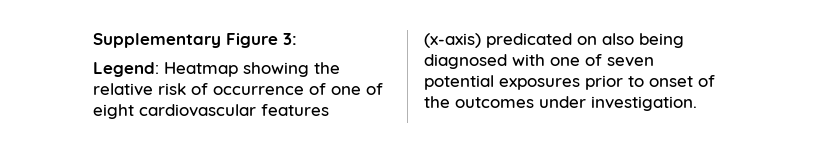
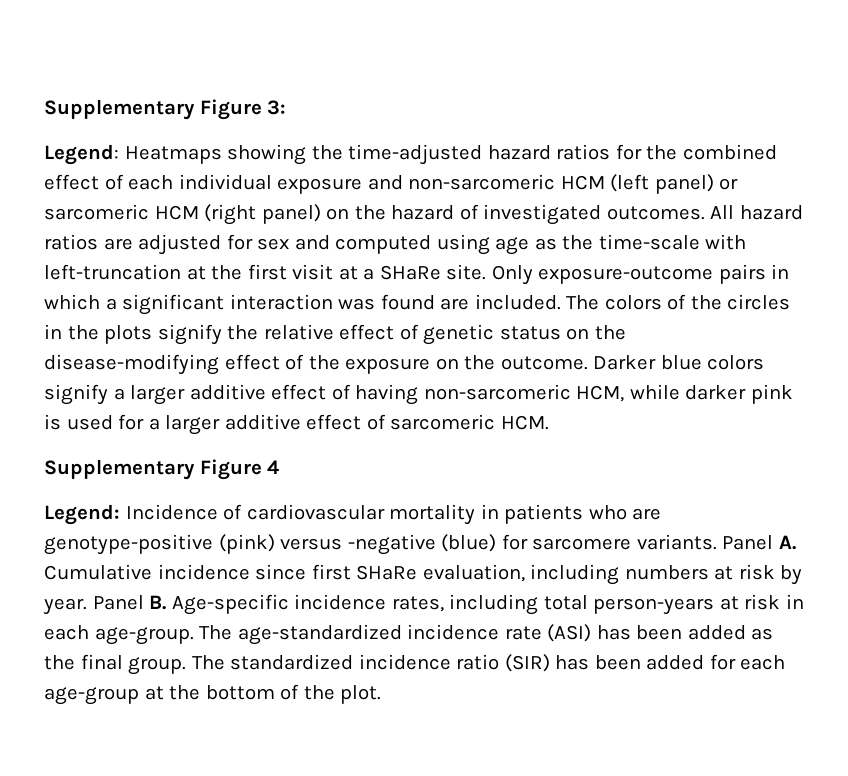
[164,62,238,77] Heatmap -> [124,146,222,164] Heatmaps
[93,83,383,96] [93,104,329,119] [424,33,684,48] [424,54,654,69] [424,75,715,90] [424,96,697,111] relative risk of occurrence of one of eight cardiovascular features (x-axis) predicated on also being diagnosed with one of seven potential exposures prior to onset of the outcomes under investigation. -> [348,144,777,165] [44,174,739,194] [44,204,803,225] [44,234,747,255] [44,264,790,285] [44,294,791,315] [44,324,626,345] [44,354,765,375] [44,384,793,405] [44,414,549,435] [44,459,280,480] [44,504,662,525] [44,534,796,555] [44,564,803,585] [43,594,804,615] [44,624,774,645] [44,654,786,675] [44,684,382,705] time-adjusted hazard ratios for the combined effect of each individual exposure and non-sarcomeric HCM (left panel) or sarcomeric HCM (right panel) on the hazard of investigated outcomes. All hazard ratios are adjusted for sex and computed using age as the time-scale with left-truncation at the first visit at a SHaRe site. Only exposure-outcome pairs in which a significant interaction was found are included. The colors of the circles in the plots signify the relative effect of genetic status on the disease-modifying effect of the exposure on the outcome. Darker blue colors signify a larger additive effect of having non-sarcomeric HCM, while darker pink is used for a larger additive effect of sarcomeric HCM. // Supplementary Figure 4 // Legend: Incidence of cardiovascular mortality in patients who are genotype-positive (pink) versus -negative (blue) for sarcomere variants. Panel A. Cumulative incidence since first SHaRe evaluation, including numbers at risk by year. Panel B. Age-specific incidence rates, including total person-years at risk in each age-group. The age-standardized incidence rate (ASI) has been added as the final group. The standardized incidence ratio (SIR) has been added for each age-group at the bottom of the plot.

